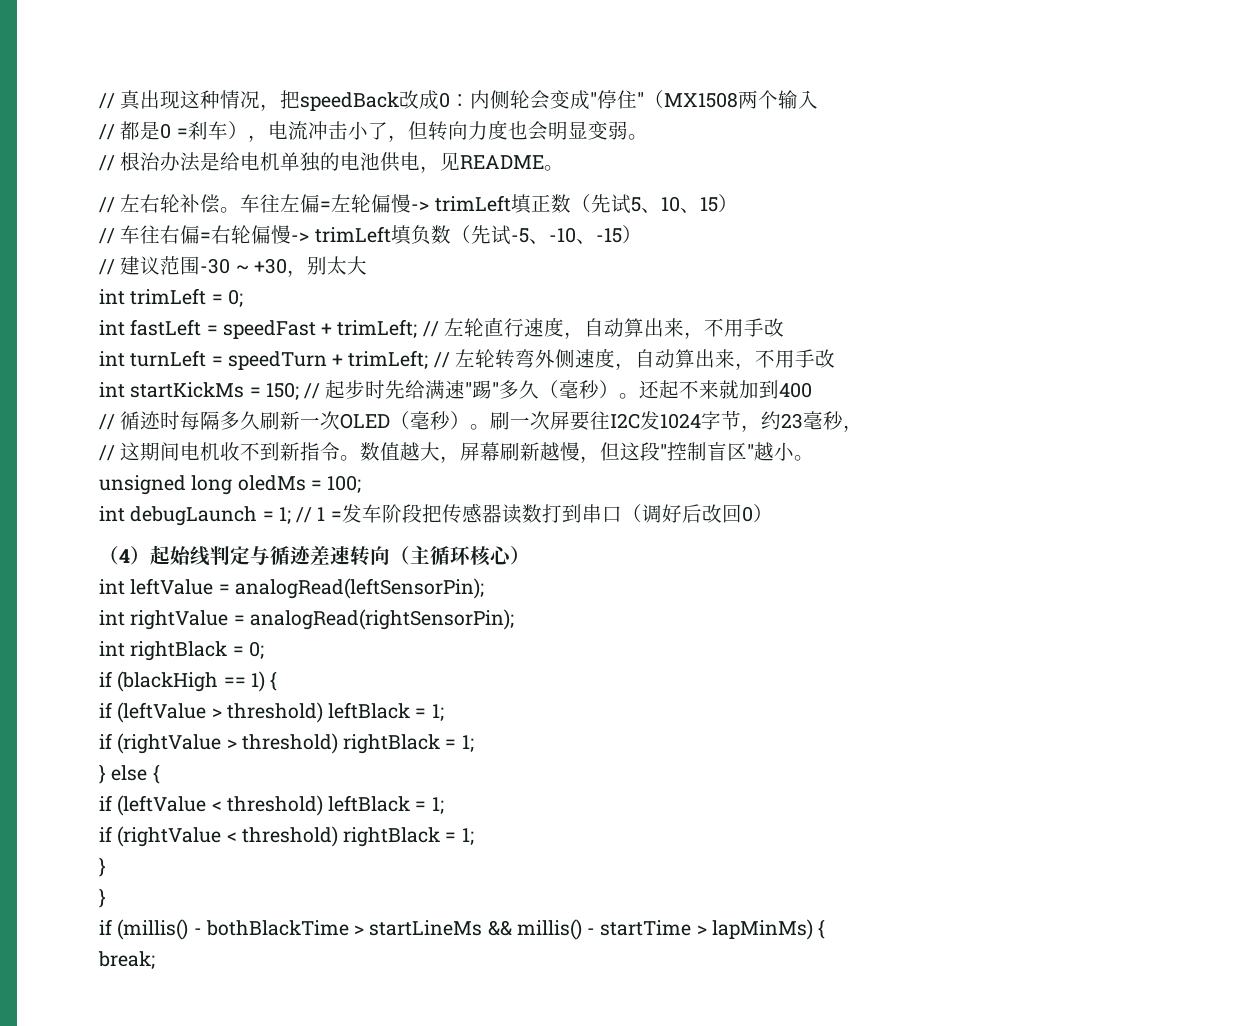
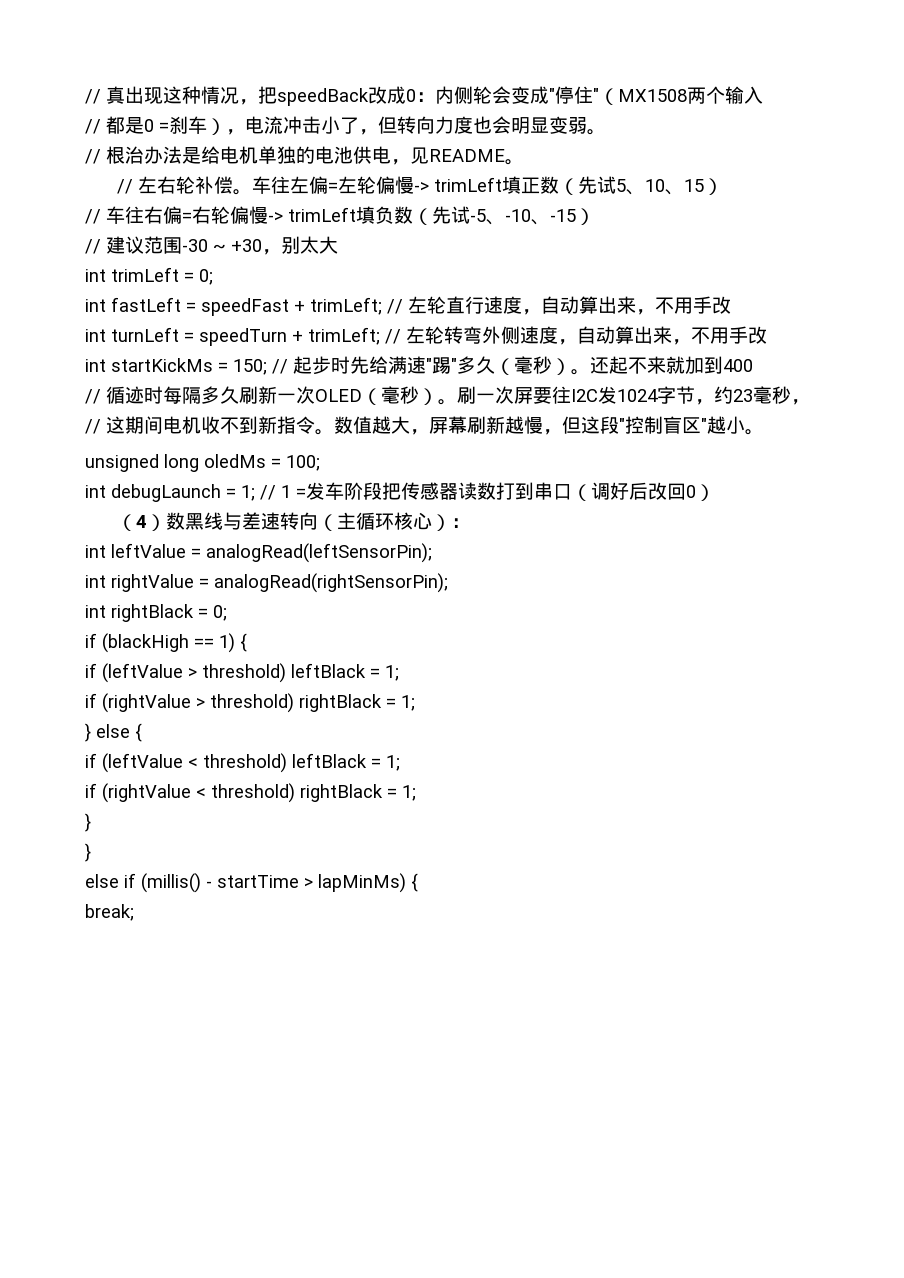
[150,545,311,566] 起始线判定与循迹 -> [165,512,242,530] 数黑线与
(530, 555) none -> [450,518,470,528] ：
(106, 898) none -> [85,874,119,888] else
[205,919,596,940] bothBlackTime > startLineMs && millis() - -> (212, 884) none

